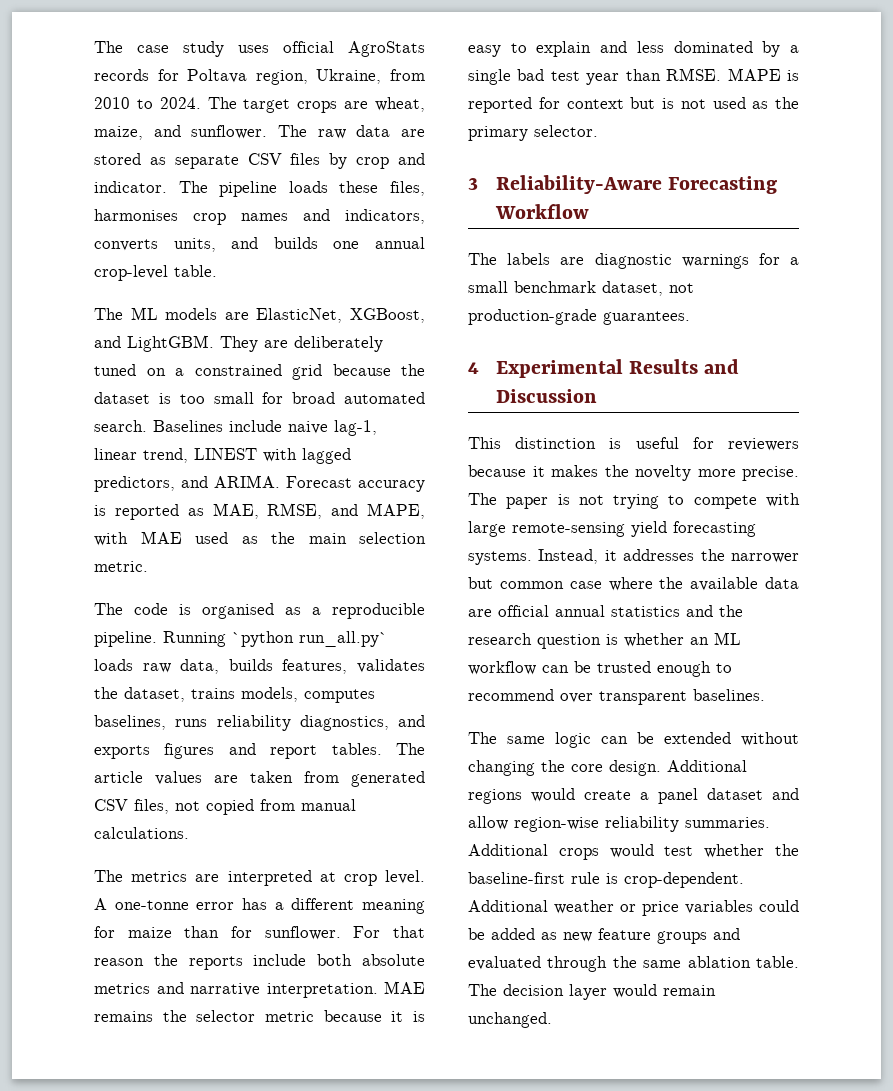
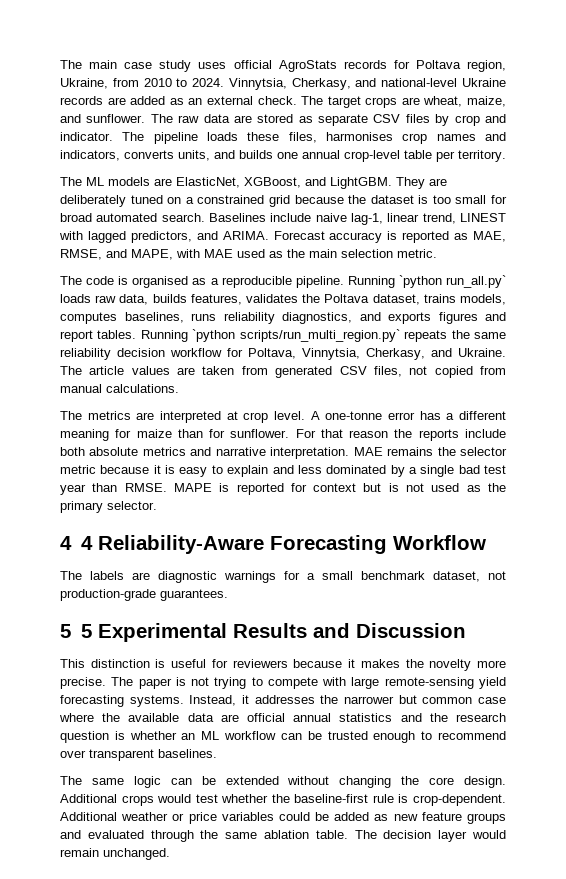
[94,41,123,53] The -> [60,60,118,69] The main
(201, 103) none -> [228,78,506,90] [60,96,297,105] Vinnytsia, Cherkasy, and national-level Ukraine records are added as an external check.
[174,265,217,277] table. -> [404,150,506,162] table per territory.
(118, 693) none -> [324,294,370,303] Poltava
(382, 749) none -> [140,329,506,342] [60,348,506,360] Running `python scripts/run_multi_region.py` repeats the same reliability decision workflow for Poltava, Vinnytsia, Cherkasy, and Ukraine.
[468,178,478,190] 3 -> [60,536,93,550] 4 4
[468,362,479,374] 4 -> [60,624,92,638] 5 5
[468,788,799,804] [468,816,770,832] [468,844,548,856] regions would create a panel dataset and allow region-wise reliability summaries. Additional -> (117, 798) none

